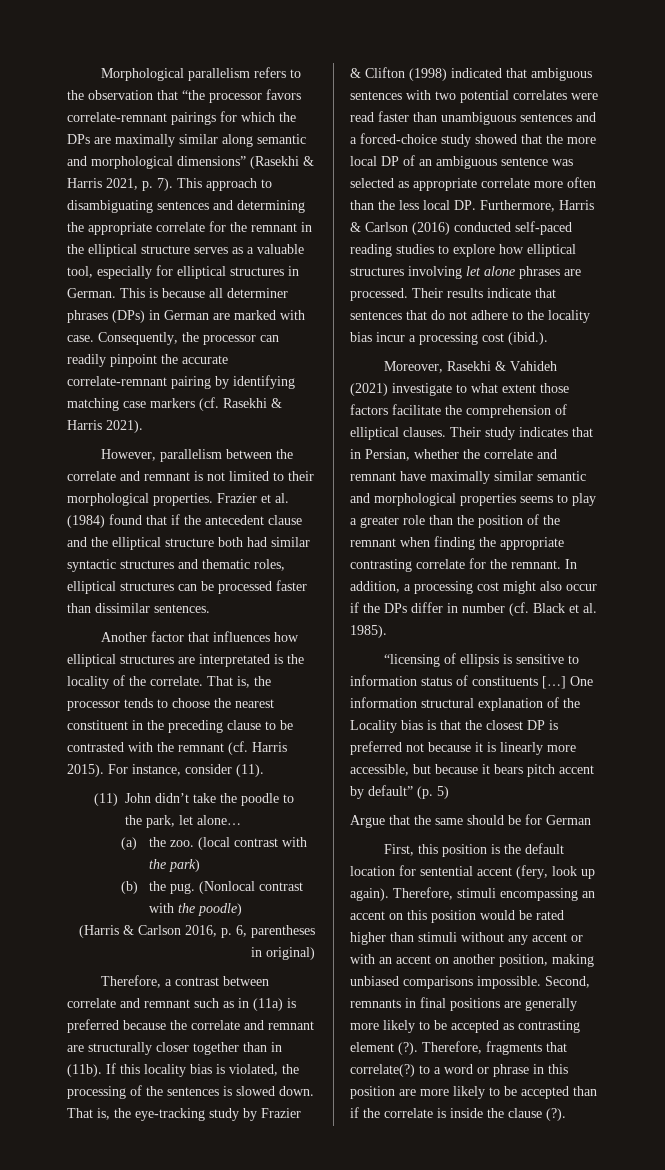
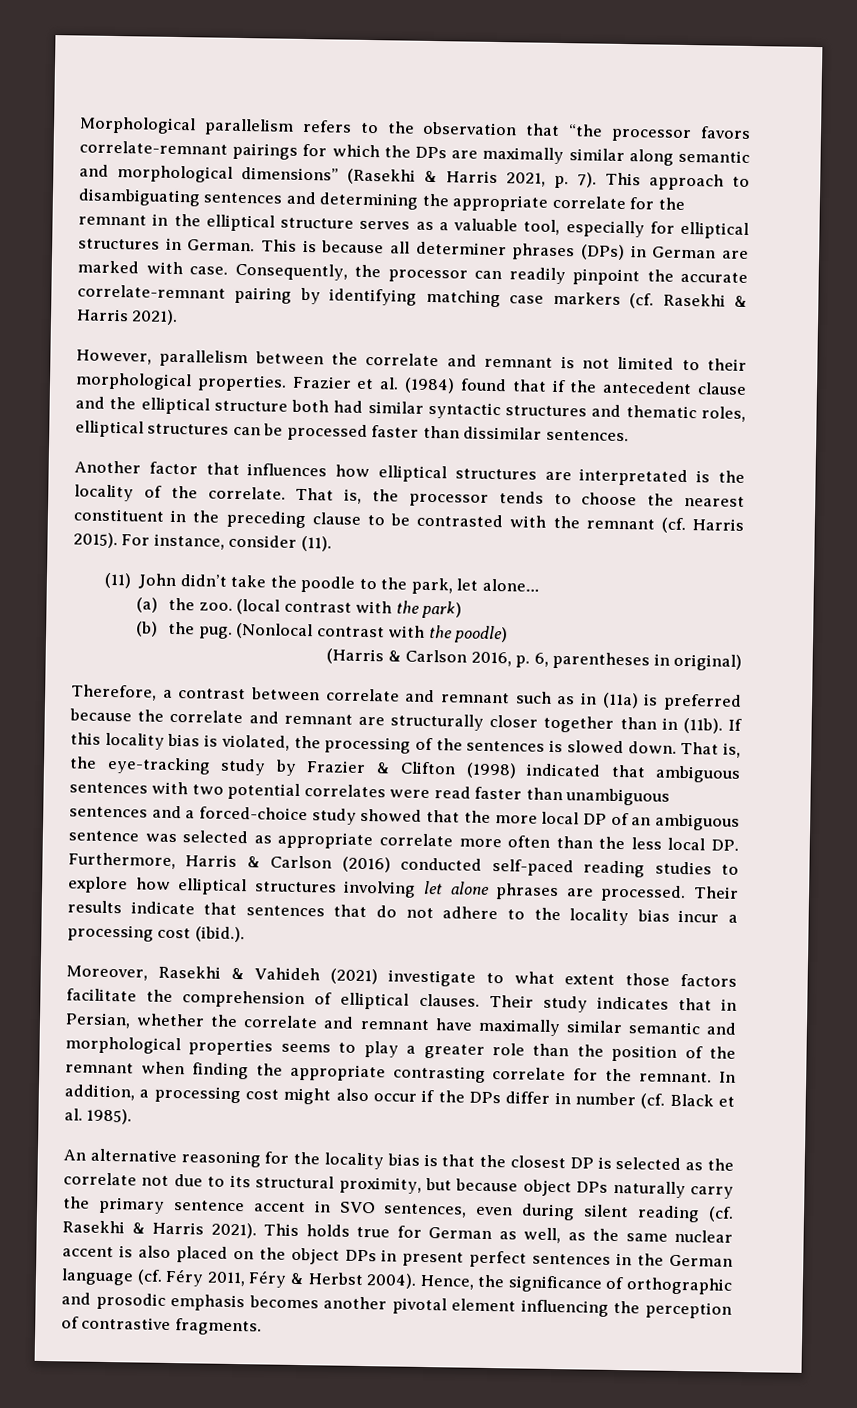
[384,653,580,667] [350,675,593,689] [350,697,580,711] [350,720,397,733] “licensing of ellipsis is sensitive to information status of constituents […] One information structural explanation of the Locality -> [63,1148,385,1170] An alternative reasoning for the locality
[350,741,576,755] [350,764,594,777] [350,785,449,799] [350,814,591,828] [384,843,565,857] [350,865,595,879] [350,887,595,901] [350,910,564,923] [350,932,583,945] [350,954,594,967] [350,976,590,989] [350,997,577,1011] [350,1020,580,1033] [350,1041,567,1055] [350,1064,568,1077] [350,1086,597,1099] [350,1107,566,1121] preferred not because it is linearly more accessible, but because it bears pitch accent by default” (p. 5) // Argue that the same should be for German // First, this position is the default location for sentential accent (fery, look up again). Therefore, stimuli encompassing an accent on this position would be rated higher than stimuli without any accent or with an accent on another position, making unbiased comparisons impossible. Second, remnants in final positions are generally more likely to be accepted as contrasting element (?). Therefore, fragments that correlate(?) to a word or phrase in this position are more likely to be accepted than if the correlate is inside the clause (?). -> [615,1156,734,1171] [63,1172,734,1199] [63,1196,734,1223] [62,1220,733,1244] [62,1245,734,1268] [61,1268,733,1295] [61,1292,732,1319] [61,1316,262,1336] selected as the correlate not due to its structural proximity, but because object DPs naturally carry the primary sentence accent in SVO sentences, even during silent reading (cf. Rasekhi & Harris 2021). This holds true for German as well, as the same nuclear accent is also placed on the object DPs in present perfect sentences in the German language (cf. Féry 2011, Féry & Herbst 2004). Hence, the significance of orthographic and prosodic emphasis becomes another pivotal element influencing the perception of contrastive fragments.

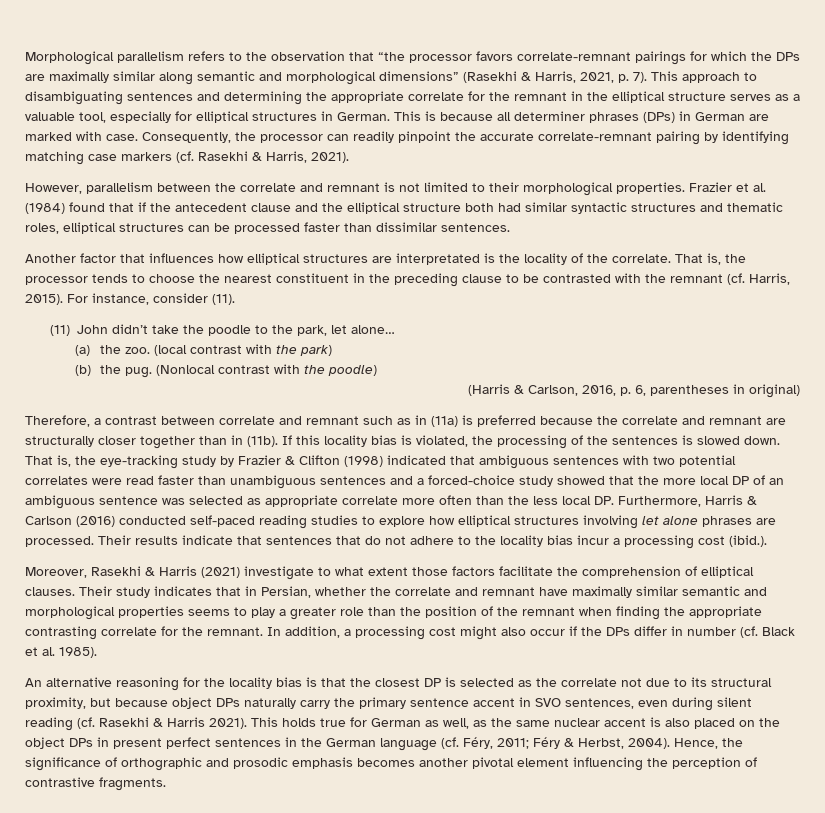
[446,170,498,184] Harris -> [535,71,576,83] Harris,
[76,308,129,322] Harris -> [266,151,307,163] Harris,
[692,518,744,531] Harris -> [749,273,790,285] Harris,
[405,649,468,663] Carlson -> [528,385,578,396] Carlson,
[254,967,321,981] Vahideh -> [159,566,197,576] Harris
[165,1268,246,1287] Féry 2011, -> [463,737,529,749] Féry, 2011;
[307,1272,364,1286] Herbst -> [578,738,624,749] Herbst,

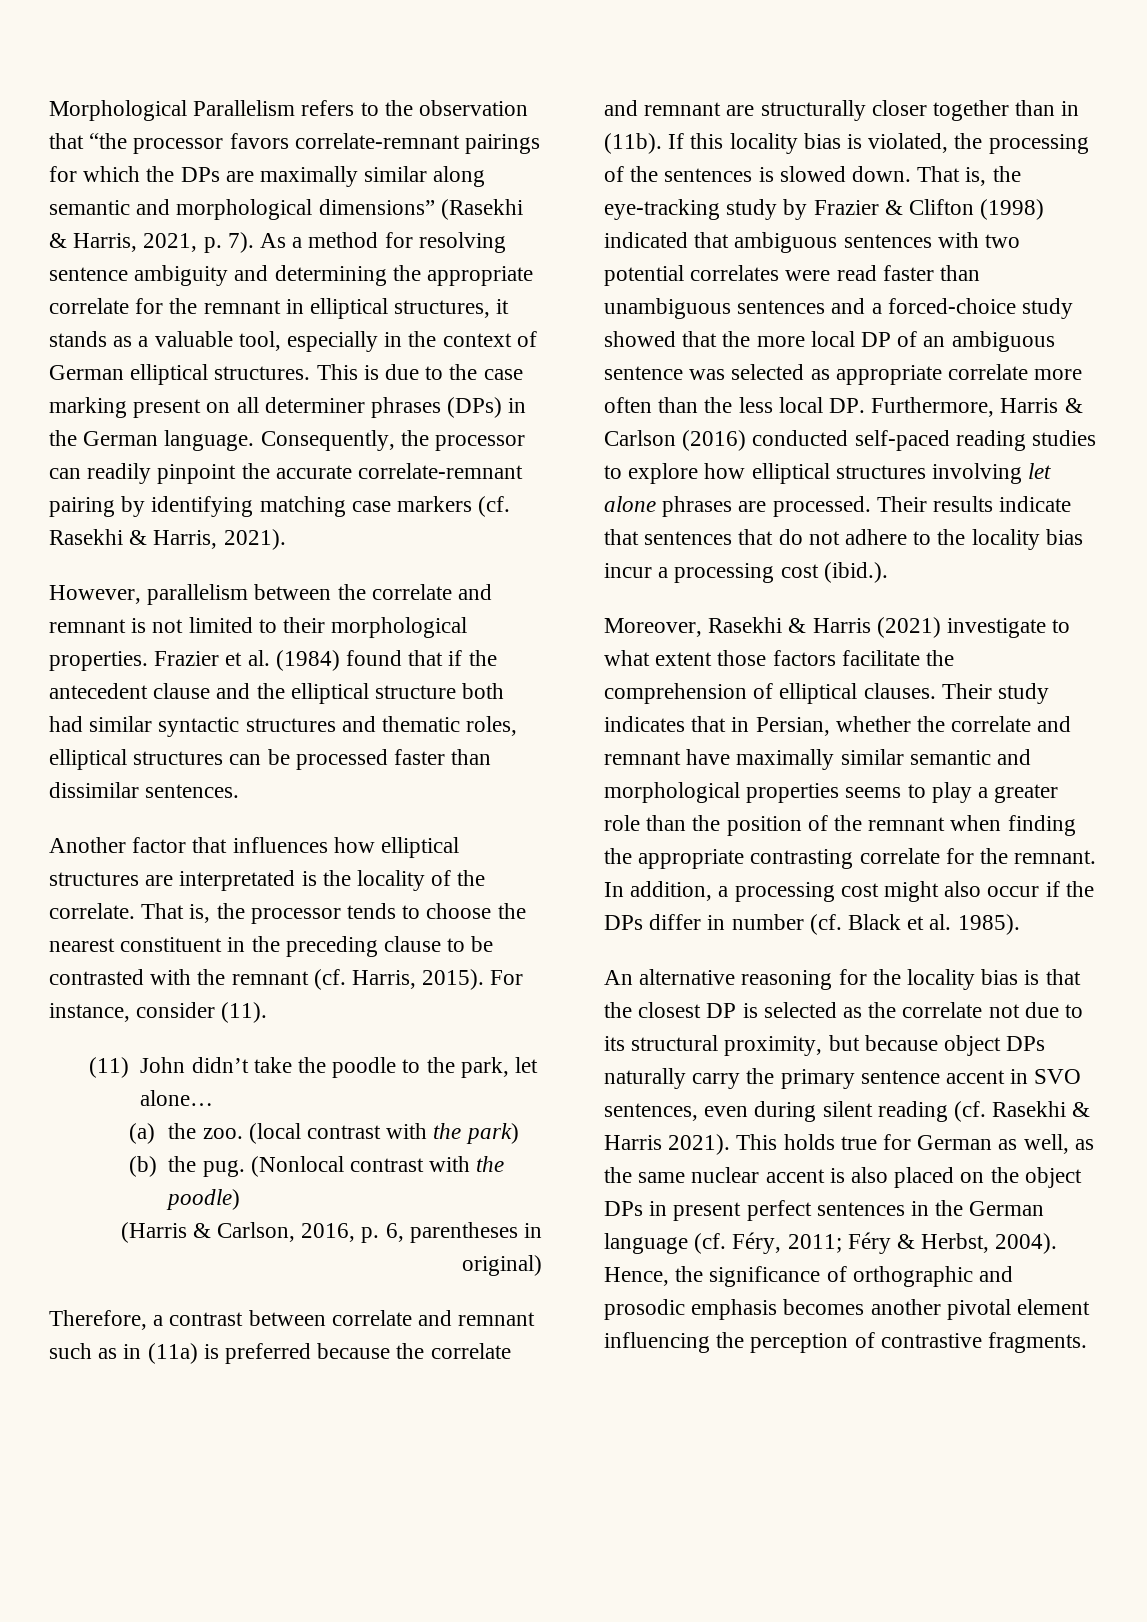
[117,51,184,63] parallelism -> [193,100,296,116] Parallelism
[651,71,757,83] [25,91,193,105] This approach to disambiguating sentences -> [260,232,506,253] [49,265,229,286] As a method for resolving sentence ambiguity
[587,91,771,103] the elliptical structure serves -> [310,298,510,319] [49,331,107,347] elliptical structures, it stands
[175,111,493,123] for elliptical structures in German. This is because -> [384,331,537,347] [49,364,523,385] [49,397,231,418] in the context of German elliptical structures. This is due to the case marking present on
[695,112,769,121] [25,131,138,141] German are marked with case. -> [49,430,255,451] the German language.

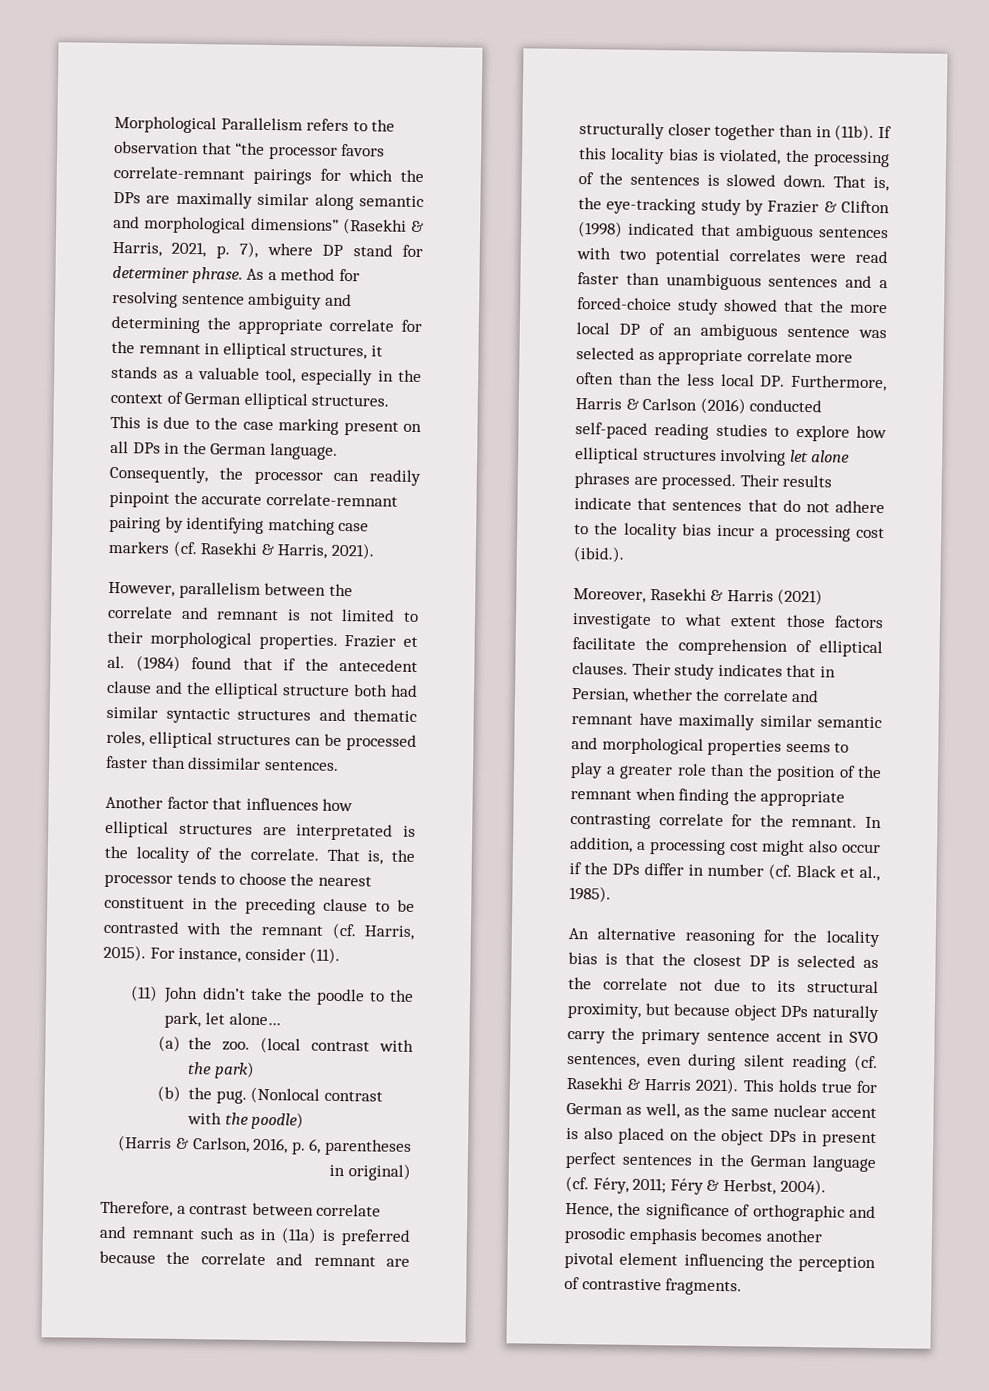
[227,232,254,253] 7). -> [239,241,423,258] [112,265,243,284] 7), where DP stand for determiner phrase.
[264,397,503,418] determiner phrases (DPs) -> [132,442,161,454] DPs
[929,914,952,930] al. -> [859,865,880,882] al.,

